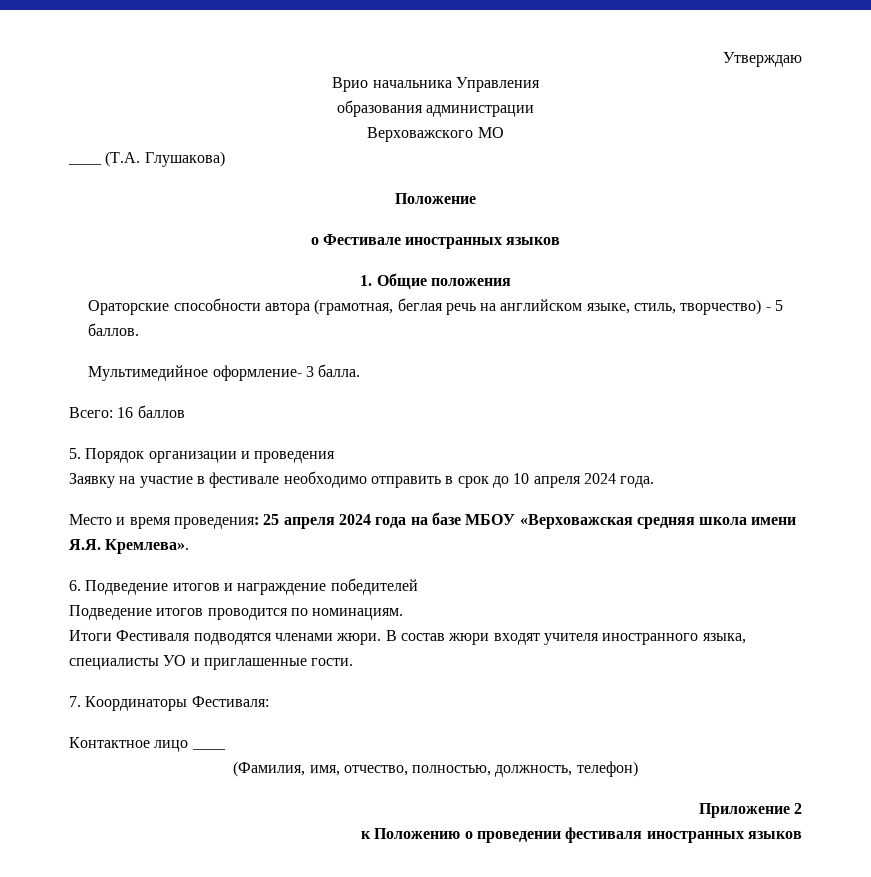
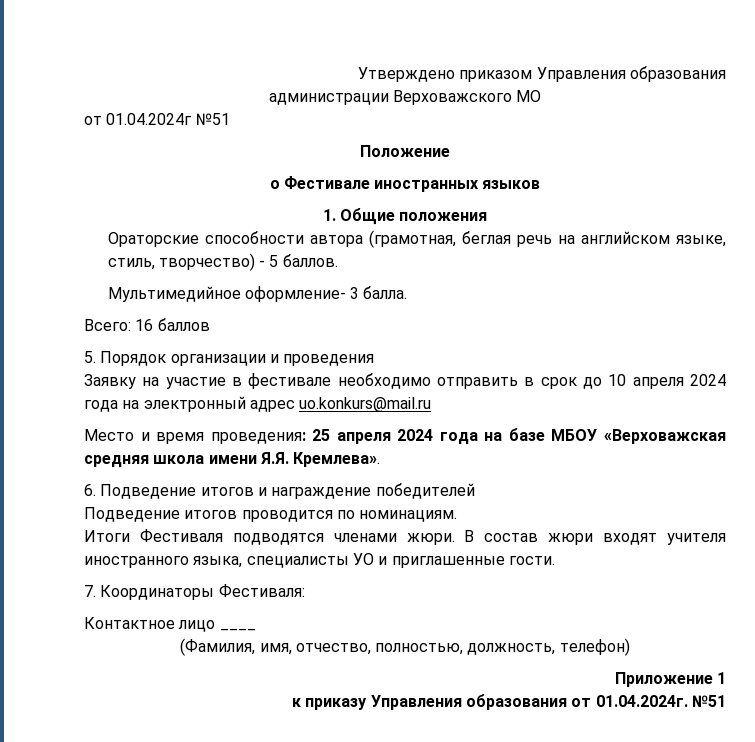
[723,52,802,67] [332,77,540,92] [336,100,423,117] Утверждаю // Врио начальника Управления // образования -> [358,66,727,82] Утверждено приказом Управления образования //
(535, 111) // -> (389, 99) none
[68,151,225,167] ____ (Т.А. Глушакова) -> [84,113,230,125] от 01.04.2024г №51
[620,476,655,488] года. -> [84,396,432,412] года на электронный адрес uo.konkurs@mail.ru
[794,803,803,814] 2 -> [717,672,727,684] 1
[374,827,803,843] Положению о проведении фестиваля иностранных языков -> [305,694,727,710] приказу Управления образования от 01.04.2024г. №51

